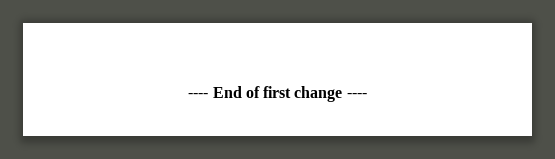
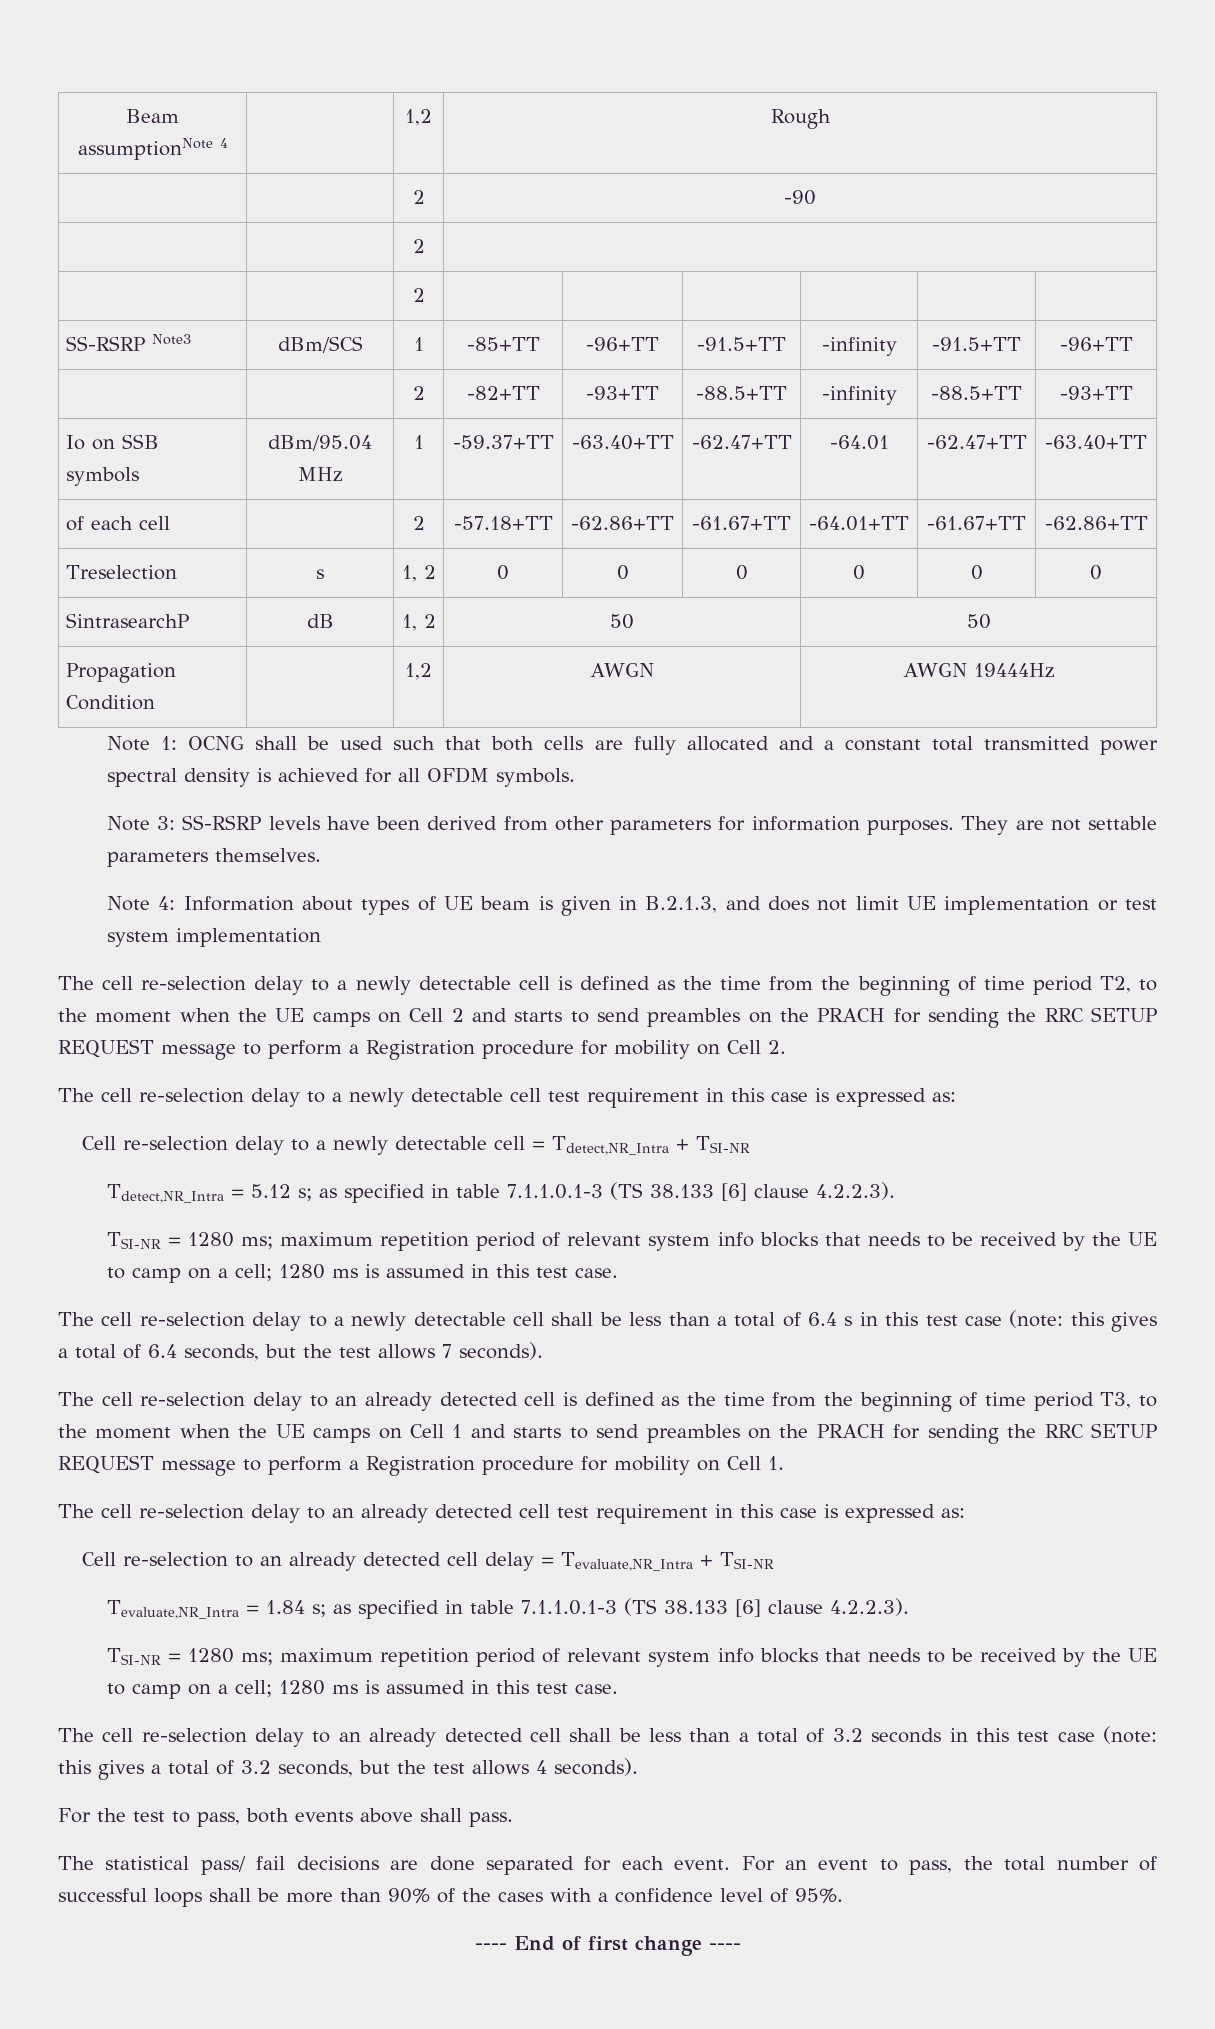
(188, 95) none -> [126,109,179,123] [77,138,228,160] [405,109,432,126] [770,109,831,129] [412,190,425,204] [784,190,816,205] [412,239,425,253] [412,288,425,302] [66,334,192,351] [277,336,363,353] [413,337,424,351] [466,337,540,351] [586,337,659,351] [697,337,786,351] [821,337,897,356] [932,337,1021,351] [1059,337,1133,351] [412,386,425,400] [466,386,540,400] [586,386,659,400] [696,386,787,400] [821,386,897,405] [931,386,1022,400] [1059,386,1133,400] [66,434,160,450] [66,467,140,486] [268,435,372,451] [298,467,342,482] [413,435,424,449] [452,435,554,449] [571,435,674,450] [691,435,792,449] [829,435,889,450] [926,435,1027,449] [1045,435,1147,450] [66,516,171,531] [412,516,425,530] [453,516,553,530] [571,516,674,530] [692,516,791,530] [809,516,909,531] [927,516,1026,530] [1044,516,1148,530] [66,565,178,580] [316,569,324,579] [401,565,436,582] [497,565,510,580] [616,565,629,580] [735,565,748,580] [853,565,865,580] [970,565,983,580] [1090,565,1102,580] [66,613,190,628] [306,614,334,628] [401,614,436,631] [610,614,634,629] [966,614,991,629] [66,663,177,683] [66,695,156,710] [405,663,432,680] [589,663,655,677] [902,663,1055,678] [106,736,1158,755] [106,767,575,787] [106,815,1157,835] [106,848,321,867] [106,896,1158,916] [106,928,321,947] [58,976,1157,996] [58,1007,1158,1028] [58,1039,786,1060] [58,1088,956,1108] [82,1136,751,1155] [106,1182,895,1203] [106,1232,1157,1251] [106,1264,618,1283] [58,1310,1157,1332] [58,1342,543,1361] [58,1392,1157,1412] [58,1423,1158,1444] [58,1455,784,1476] [58,1504,965,1524] [82,1552,775,1571] [106,1598,909,1619] [106,1648,1157,1667] [106,1680,618,1699] [58,1726,1158,1747] [58,1758,638,1780] [58,1808,513,1827] [58,1856,1158,1875] [58,1888,843,1907] Beam assumptionNote 4 | | 1,2 | Rough // | | 2 | -90 // | | 2 | // | | 2 | | | | | | // SS-RSRP Note3 | dBm/SCS | 1 | -85+TT | -96+TT | -91.5+TT | -infinity | -91.5+TT | -96+TT // | | 2 | -82+TT | -93+TT | -88.5+TT | -infinity | -88.5+TT | -93+TT // Io on SSB symbols | dBm/95.04 MHz | 1 | -59.37+TT | -63.40+TT | -62.47+TT | -64.01 | -62.47+TT | -63.40+TT // of each cell | | 2 | -57.18+TT | -62.86+TT | -61.67+TT | -64.01+TT | -61.67+TT | -62.86+TT // Treselection | s | 1, 2 | 0 | 0 | 0 | 0 | 0 | 0 // SintrasearchP | dB | 1, 2 | 50 | 50 // Propagation Condition | | 1,2 | AWGN | AWGN 19444Hz // Note 1: OCNG shall be used such that both cells are fully allocated and a constant total transmitted power spectral density is achieved for all OFDM symbols. // Note 3: SS-RSRP levels have been derived from other parameters for information purposes. They are not settable parameters themselves. // Note 4: Information about types of UE beam is given in B.2.1.3, and does not limit UE implementation or test system implementation // The cell re-selection delay to a newly detectable cell is defined as the time from the beginning of time period T2, to the moment when the UE camps on Cell 2 and starts to send preambles on the PRACH for sending the RRC SETUP REQUEST message to perform a Registration procedure for mobility on Cell 2. // The cell re-selection delay to a newly detectable cell test requirement in this case is expressed as: // Cell re-selection delay to a newly detectable cell = Tdetect,NR_Intra + TSI-NR // Tdetect,NR_Intra = 5.12 s; as specified in table 7.1.1.0.1-3 (TS 38.133 [6] clause 4.2.2.3). // TSI-NR = 1280 ms; maximum repetition period of relevant system info blocks that needs to be received by the UE to camp on a cell; 1280 ms is assumed in this test case. // The cell re-selection delay to a newly detectable cell shall be less than a total of 6.4 s in this test case (note: this gives a total of 6.4 seconds, but the test allows 7 seconds). // The cell re-selection delay to an already detected cell is defined as the time from the beginning of time period T3, to the moment when the UE camps on Cell 1 and starts to send preambles on the PRACH for sending the RRC SETUP REQUEST message to perform a Registration procedure for mobility on Cell 1. // The cell re-selection delay to an already detected cell test requirement in this case is expressed as: // Cell re-selection to an already detected cell delay = Tevaluate,NR_Intra + TSI-NR // Tevaluate,NR_Intra = 1.84 s; as specified in table 7.1.1.0.1-3 (TS 38.133 [6] clause 4.2.2.3). // TSI-NR = 1280 ms; maximum repetition period of relevant system info blocks that needs to be received by the UE to camp on a cell; 1280 ms is assumed in this test case. // The cell re-selection delay to an already detected cell shall be less than a total of 3.2 seconds in this test case (note: this gives a total of 3.2 seconds, but the test allows 4 seconds). // For the test to pass, both events above shall pass. // The statistical pass/ fail decisions are done separated for each event. For an event to pass, the total number of successful loops shall be more than 90% of the cases with a confidence level of 95%. //

